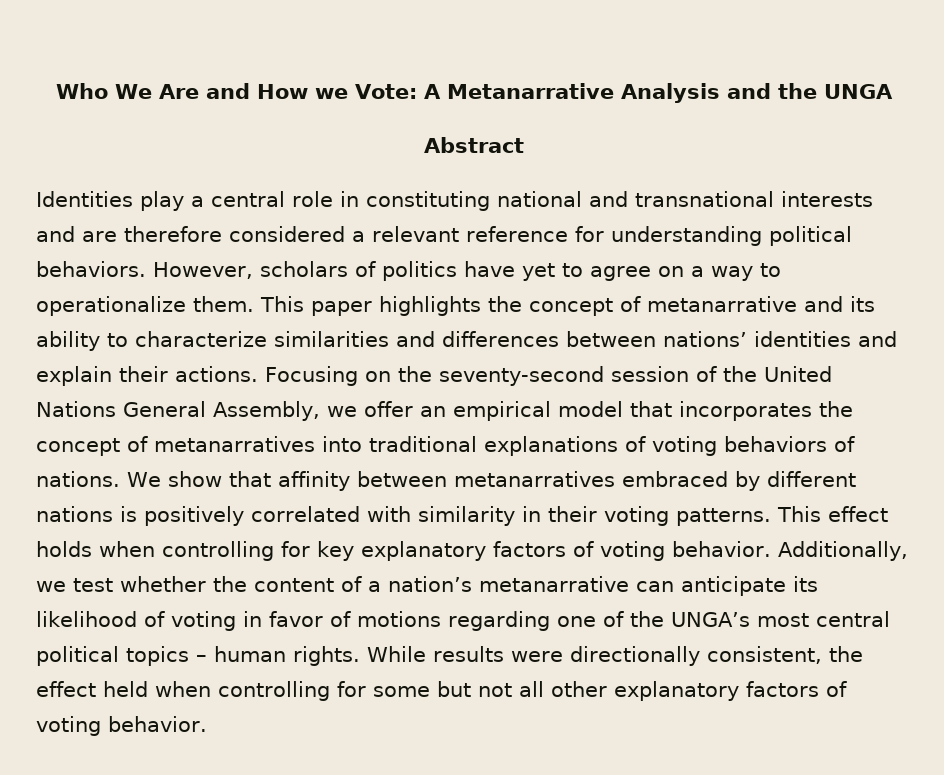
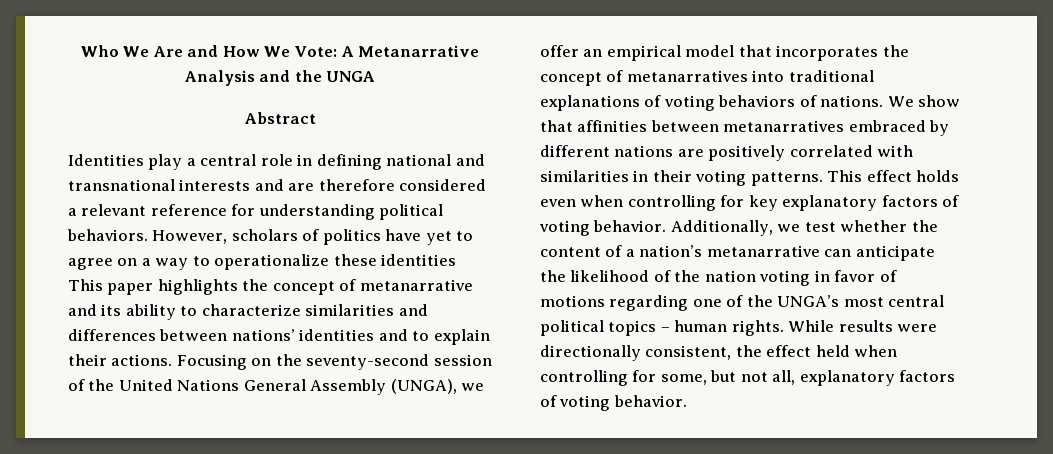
[315,88,348,99] we -> [263,46,290,57] We
[366,191,490,211] constituting -> [316,154,382,170] defining
[193,296,254,312] them. -> [333,254,457,266] these identities
(897, 339) none -> [412,331,430,341] to
[213,401,320,421] Assembly, -> [310,379,457,395] Assembly (UNGA),
[277,471,350,491] affinity -> [577,120,648,132] affinities
[120,506,137,522] is -> [677,149,704,157] are
[418,506,515,526] similarity -> [540,170,629,182] similarities
(92, 549) none -> [540,199,576,207] even
[793,576,818,592] its -> [540,270,566,282] the
(165, 619) none -> [674,270,756,282] the nation
[373,686,430,697] some -> [660,374,707,385] some,
[519,681,607,697] all other -> [772,370,796,385] all,

